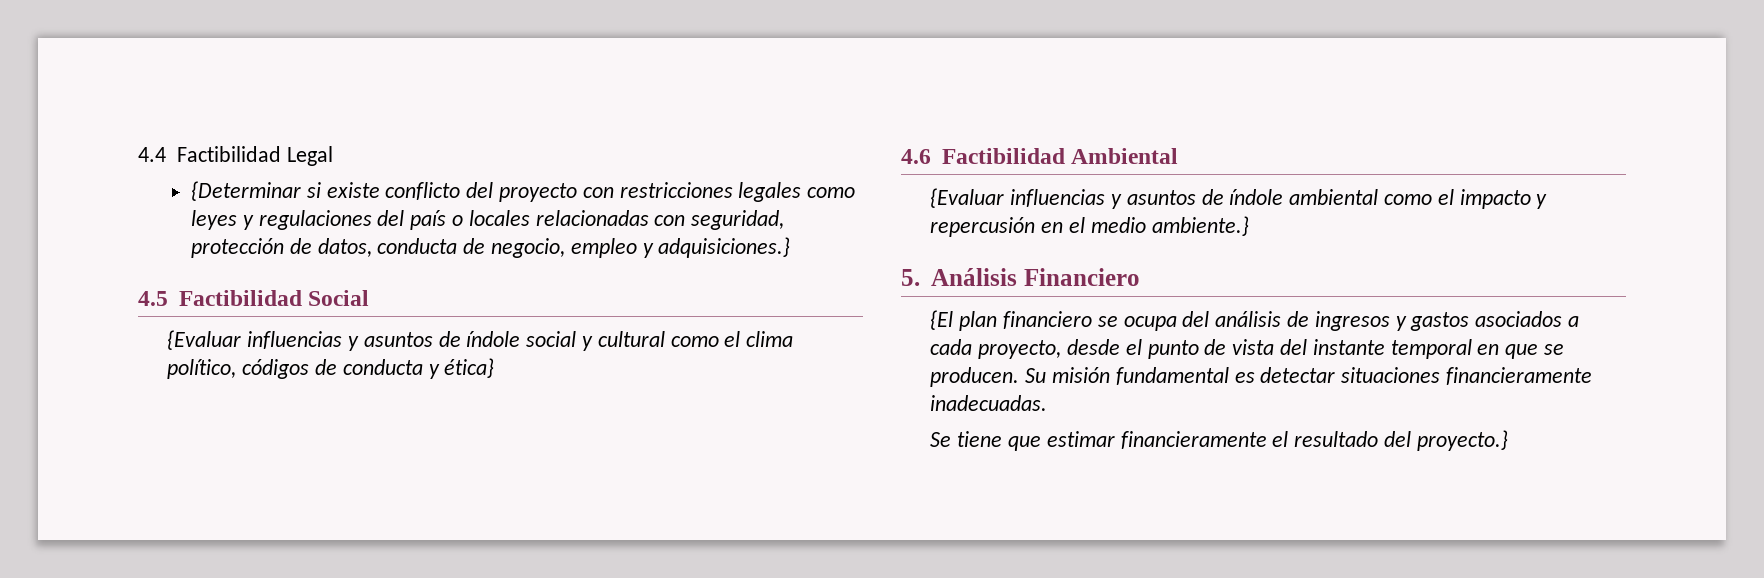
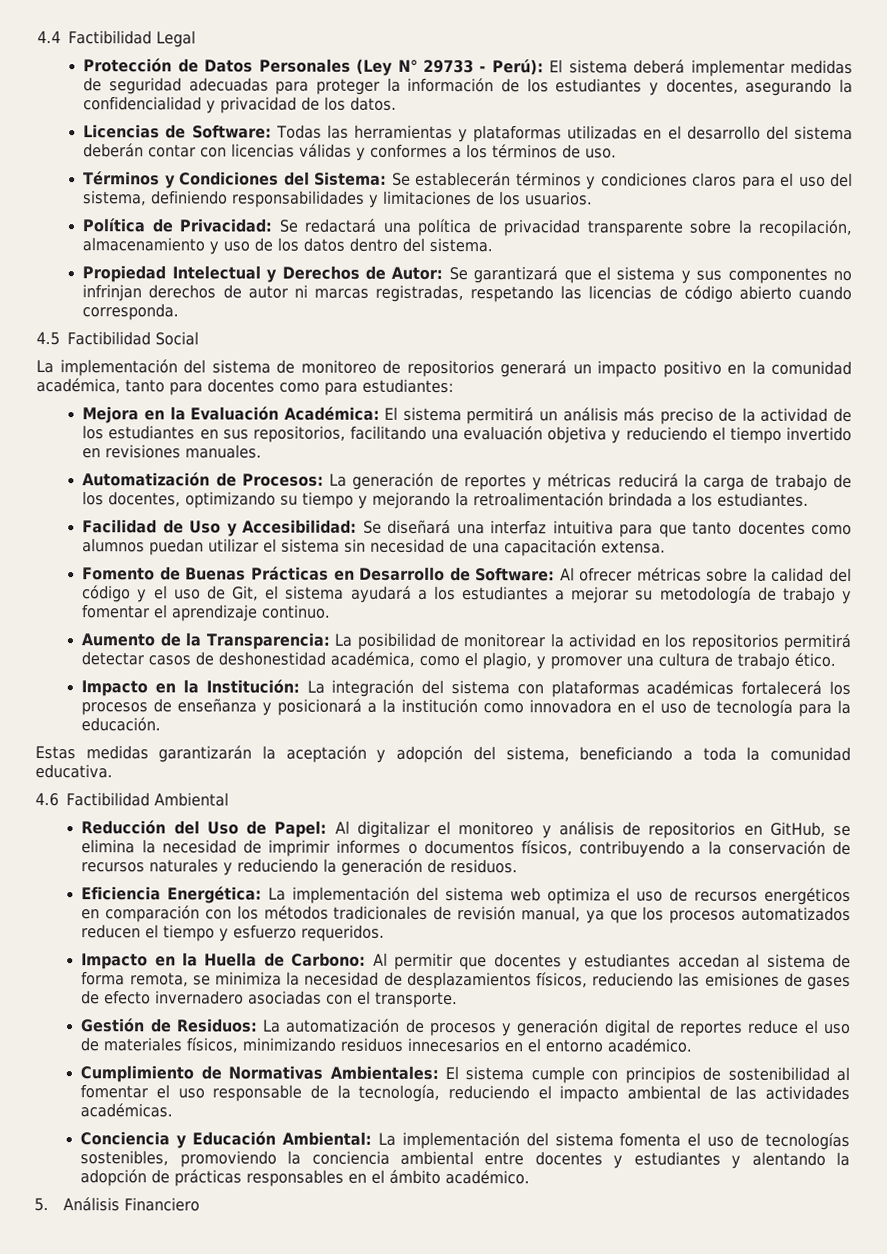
[191,181,856,202] [191,210,785,230] [191,237,791,258] [138,290,370,306] [167,330,794,351] [167,358,495,379] [901,148,1179,164] [930,188,1548,209] [930,216,1249,237] [901,268,1140,286] [930,310,1580,331] [930,339,1565,359] [930,367,1593,387] [930,395,1048,411] [930,430,1508,451] {Determinar si existe conflicto del proyecto con restricciones legales como leyes y regulaciones del país o locales relacionadas con seguridad, protección de datos, conducta de negocio, empleo y adquisiciones.} // 4.5 Factibilidad Social // {Evaluar influencias y asuntos de índole social y cultural como el clima político, códigos de conducta y ética} // 4.6 Factibilidad Ambiental // {Evaluar influencias y asuntos de índole ambiental como el impacto y repercusión en el medio ambiente.} // 5. Análisis Financiero // {El plan financiero se ocupa del análisis de ingresos y gastos asociados a cada proyecto, desde el punto de vista del instante temporal en que se producen. Su misión fundamental es detectar situaciones financieramente inadecuadas. // Se tiene que estimar financieramente el resultado del proyecto.} -> [83,58,853,77] [83,77,854,96] [83,96,398,114] [83,124,854,143] [83,143,618,161] [83,171,853,190] [83,190,594,208] [82,218,853,237] [82,237,494,255] [82,265,853,284] [82,284,853,303] [82,303,180,321] [36,331,199,346] [36,359,852,378] [36,378,454,396] [82,406,853,425] [82,425,853,444] [82,444,263,459] [82,472,852,491] [82,491,810,510] [82,519,852,538] [82,538,667,557] [82,566,852,582] [82,585,853,604] [82,604,332,622] [81,632,851,651] [81,651,837,670] [81,679,851,698] [81,698,851,717] [81,717,162,732] [35,745,852,764] [35,764,113,779] [35,792,229,807] [81,820,851,839] [81,839,851,858] [81,858,519,876] [81,886,851,905] [81,905,851,924] [81,924,386,942] [81,952,851,971] [81,971,851,990] [81,990,459,1009] [81,1018,851,1037] [80,1037,693,1053] [80,1065,850,1084] [80,1084,851,1103] [80,1103,174,1118] [80,1131,850,1150] [80,1150,850,1169] [80,1169,531,1187] [34,1197,200,1212] Protección de Datos Personales (Ley N° 29733 - Perú): El sistema deberá implementar medidas de seguridad adecuadas para proteger la información de los estudiantes y docentes, asegurando la confidencialidad y privacidad de los datos. // Licencias de Software: Todas las herramientas y plataformas utilizadas en el desarrollo del sistema deberán contar con licencias válidas y conformes a los términos de uso. // Términos y Condiciones del Sistema: Se establecerán términos y condiciones claros para el uso del sistema, definiendo responsabilidades y limitaciones de los usuarios. // Política de Privacidad: Se redactará una política de privacidad transparente sobre la recopilación, almacenamiento y uso de los datos dentro del sistema. // Propiedad Intelectual y Derechos de Autor: Se garantizará que el sistema y sus componentes no infrinjan derechos de autor ni marcas registradas, respetando las licencias de código abierto cuando corresponda. // 4.5 Factibilidad Social // La implementación del sistema de monitoreo de repositorios generará un impacto positivo en la comunidad académica, tanto para docentes como para estudiantes: // Mejora en la Evaluación Académica: El sistema permitirá un análisis más preciso de la actividad de los estudiantes en sus repositorios, facilitando una evaluación objetiva y reduciendo el tiempo invertido en revisiones manuales. // Automatización de Procesos: La generación de reportes y métricas reducirá la carga de trabajo de los docentes, optimizando su tiempo y mejorando la retroalimentación brindada a los estudiantes. // Facilidad de Uso y Accesibilidad: Se diseñará una interfaz intuitiva para que tanto docentes como alumnos puedan utilizar el sistema sin necesidad de una capacitación extensa. // Fomento de Buenas Prácticas en Desarrollo de Software: Al ofrecer métricas sobre la calidad del código y el uso de Git, el sistema ayudará a los estudiantes a mejorar su metodología de trabajo y fomentar el aprendizaje continuo. // Aumento de la Transparencia: La posibilidad de monitorear la actividad en los repositorios permitirá detectar casos de deshonestidad académica, como el plagio, y promover una cultura de trabajo ético. // Impacto en la Institución: La integración del sistema con plataformas académicas fortalecerá los procesos de enseñanza y posicionará a la institución como innovadora en el uso de tecnología para la educación. // Estas medidas garantizarán la aceptación y adopción del sistema, beneficiando a toda la comunidad educativa. // 4.6 Factibilidad Ambiental // Reducción del Uso de Papel: Al digitalizar el monitoreo y análisis de repositorios en GitHub, se elimina la necesidad de imprimir informes o documentos físicos, contribuyendo a la conservación de recursos naturales y reduciendo la generación de residuos. // Eficiencia Energética: La implementación del sistema web optimiza el uso de recursos energéticos en comparación con los métodos tradicionales de revisión manual, ya que los procesos automatizados reducen el tiempo y esfuerzo requeridos. // Impacto en la Huella de Carbono: Al permitir que docentes y estudiantes accedan al sistema de forma remota, se minimiza la necesidad de desplazamientos físicos, reduciendo las emisiones de gases de efecto invernadero asociadas con el transporte. // Gestión de Residuos: La automatización de procesos y generación digital de reportes reduce el uso de materiales físicos, minimizando residuos innecesarios en el entorno académico. // Cumplimiento de Normativas Ambientales: El sistema cumple con principios de sostenibilidad al fomentar el uso responsable de la tecnología, reduciendo el impacto ambiental de las actividades académicas. // Conciencia y Educación Ambiental: La implementación del sistema fomenta el uso de tecnologías sostenibles, promoviendo la conciencia ambiental entre docentes y estudiantes y alentando la adopción de prácticas responsables en el ámbito académico. // 5. Análisis Financiero

